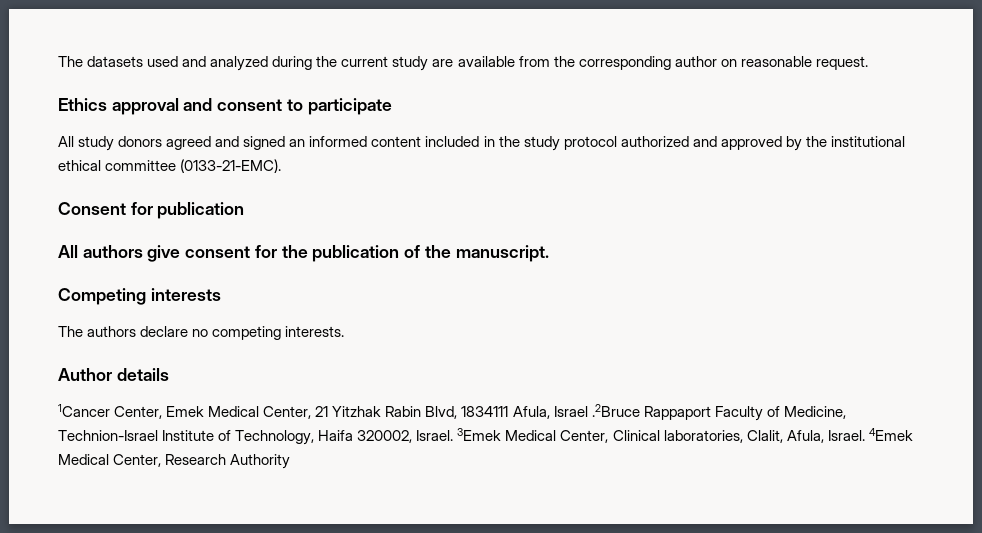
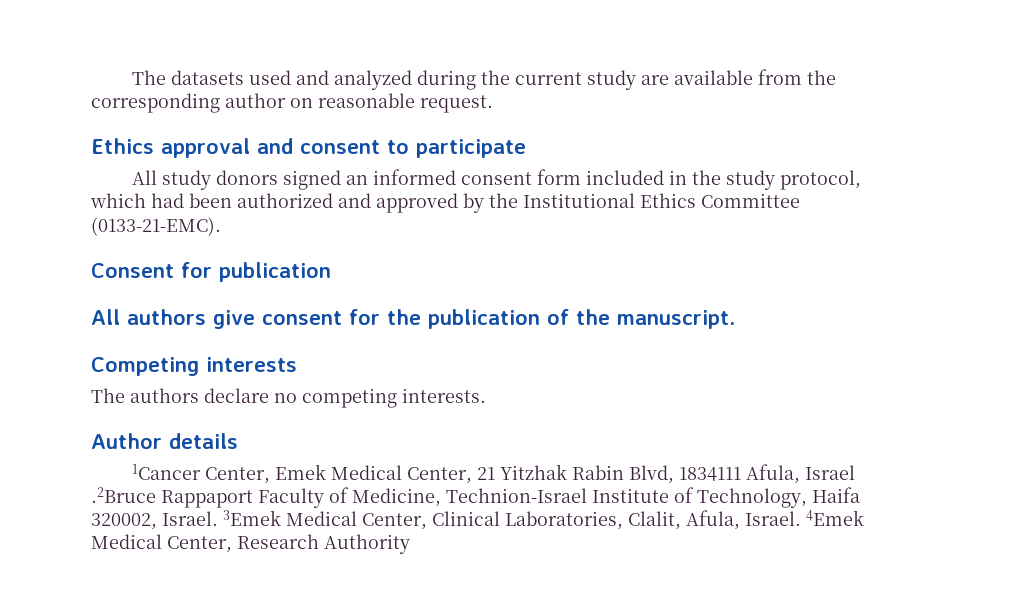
[166,136,240,150] agreed and -> (279, 177) none
[371,136,422,147] content -> [461,169,582,185] consent form
[563,136,617,150] protocol -> [780,170,862,190] [90,193,232,208] protocol, which had been
[830,136,905,147] [58,160,177,171] institutional ethical committee -> [523,193,800,208] Institutional Ethics Committee
[663,430,743,443] laboratories, -> [505,511,623,530] Laboratories,

